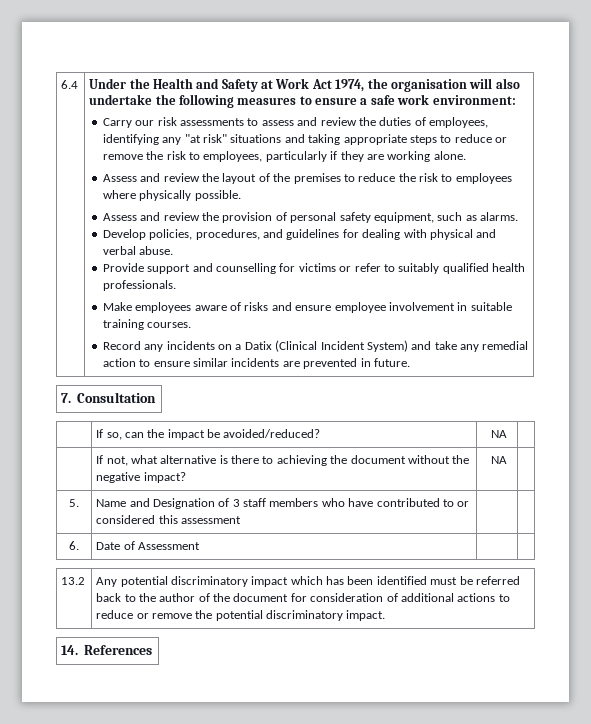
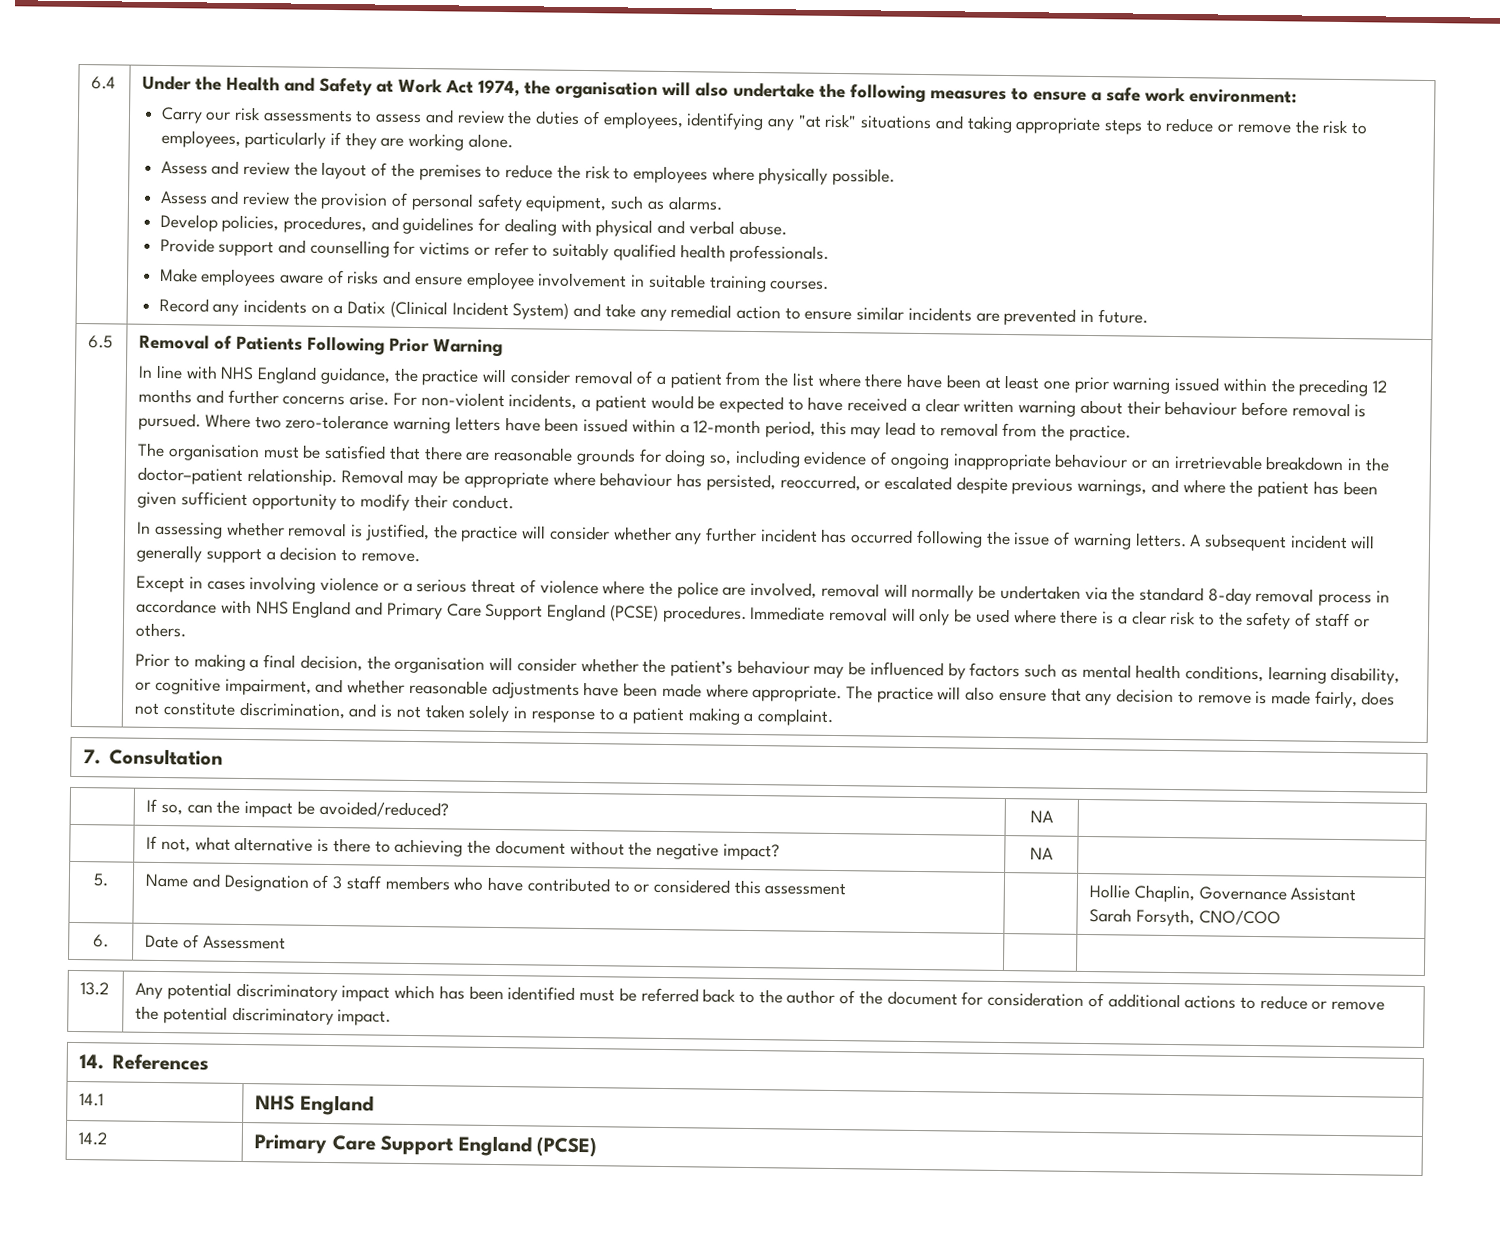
(410, 362) none -> [88,335,114,349] [139,334,504,358] [138,364,1388,397] [138,388,1367,418] [138,412,1131,442] [137,442,1390,472] [137,466,1378,498] [137,491,514,511] [137,521,1376,552] [136,544,420,564] [136,575,1390,607] [136,598,1370,630] [135,622,187,638] [135,653,1401,685] [135,677,1396,709] [134,701,835,726] // 6.5 | Removal of Patients Following Prior Warning // In line with NHS England guidance, the practice will consider removal of a patient from the list where there have been at least one prior warning issued within the preceding 12 months and further concerns arise. For non-violent incidents, a patient would be expected to have received a clear written warning about their behaviour before removal is pursued. Where two zero-tolerance warning letters have been issued within a 12-month period, this may lead to removal from the practice. // The organisation must be satisfied that there are reasonable grounds for doing so, including evidence of ongoing inappropriate behaviour or an irretrievable breakdown in the doctor–patient relationship. Removal may be appropriate where behaviour has persisted, reoccurred, or escalated despite previous warnings, and where the patient has been given sufficient opportunity to modify their conduct. // In assessing whether removal is justified, the practice will consider whether any further incident has occurred following the issue of warning letters. A subsequent incident will generally support a decision to remove. // Except in cases involving violence or a serious threat of violence where the police are involved, removal will normally be undertaken via the standard 8-day removal process in accordance with NHS England and Primary Care Support England (PCSE) procedures. Immediate removal will only be used where there is a clear risk to the safety of staff or others. // Prior to making a final decision, the organisation will consider whether the patient’s behaviour may be influenced by factors such as mental health conditions, learning disability, or cognitive impairment, and whether reasonable adjustments have been made where appropriate. The practice will also ensure that any decision to remove is made fairly, does not constitute discrimination, and is not taken solely in response to a patient making a complaint.
(241, 520) none -> [1089,884,1357,903] [1089,908,1281,927] Hollie Chaplin, Governance Assistant // Sarah Forsyth, CNO/COO
(153, 650) none -> [79,1093,105,1107] [255,1094,374,1116] [78,1132,108,1146] [254,1134,598,1158] // 14.1 | NHS England // 14.2 | Primary Care Support England (PCSE)

